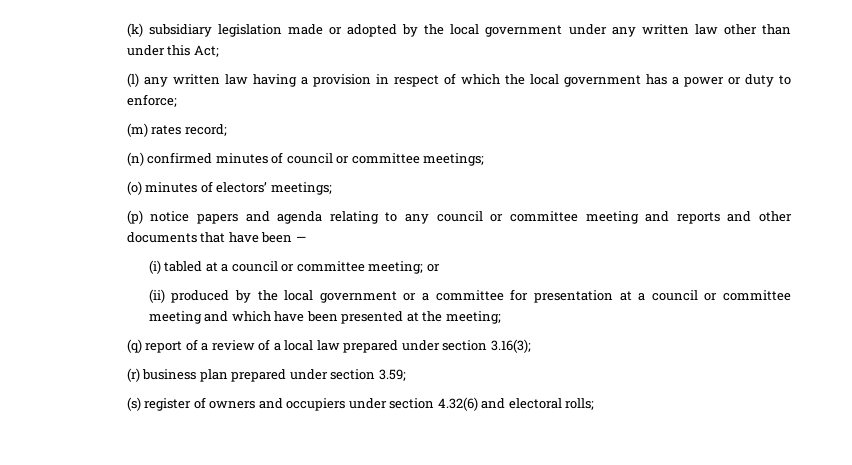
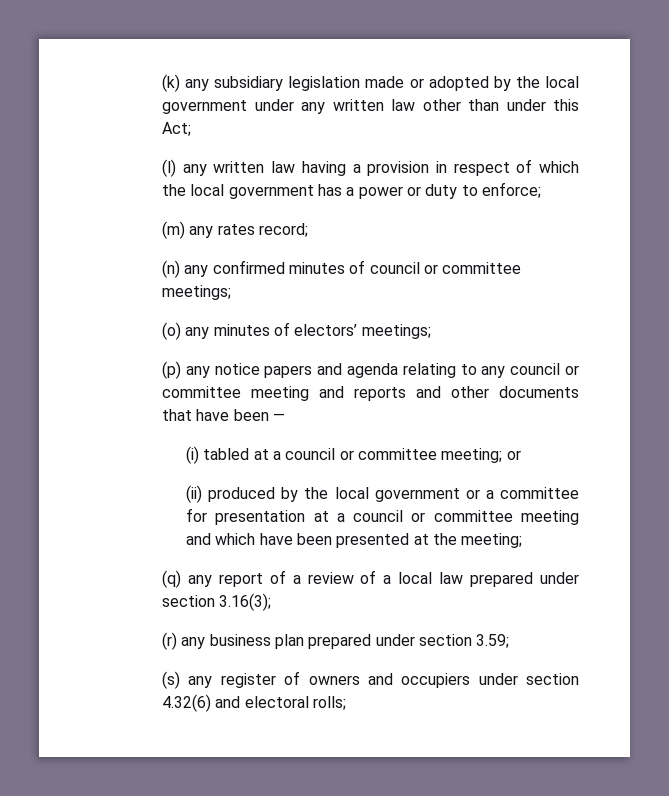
(143, 30) none -> [185,79,210,91] any
(148, 130) none -> [189,226,214,238] any
(144, 159) none -> [184,265,209,277] any
(142, 188) none -> [185,327,210,339] any
(143, 217) none -> [185,366,210,378] any
(142, 346) none -> [187,575,212,587] any
(140, 375) none -> [181,637,206,649] any
(141, 404) none -> [188,676,213,688] any

